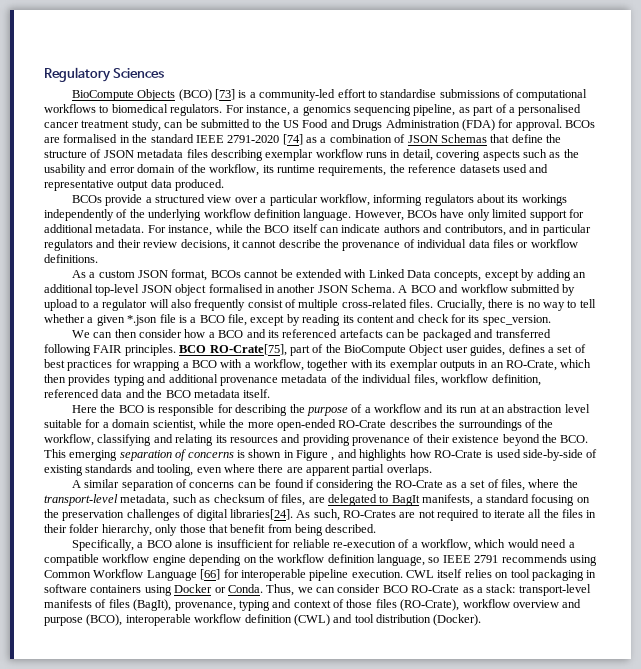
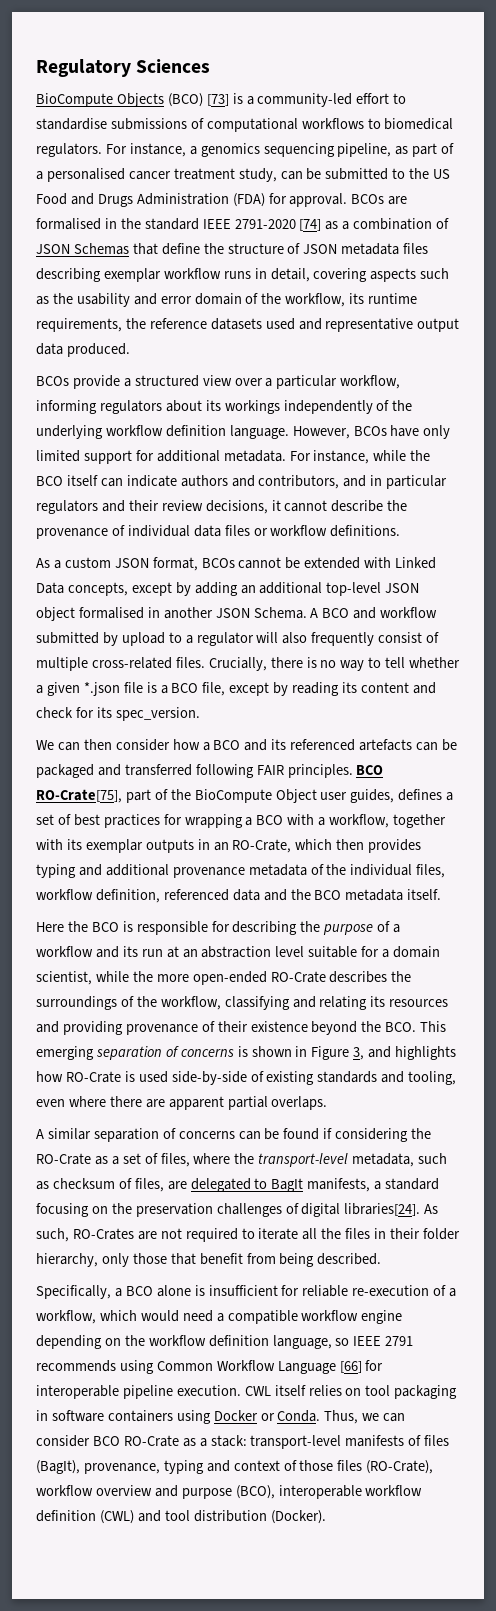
[331,457,335,461] , -> [353,1047,365,1060] 3,

